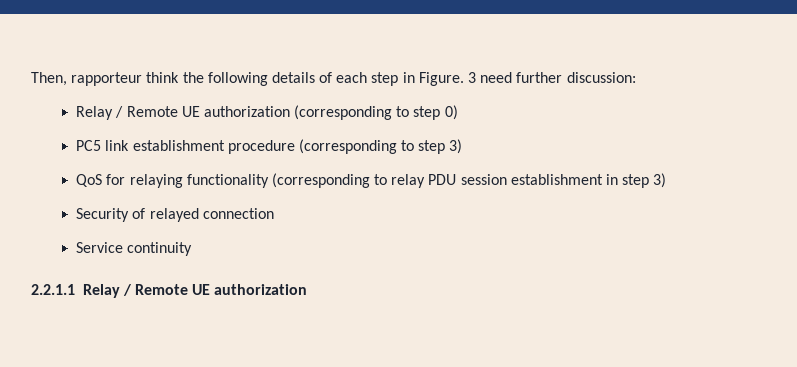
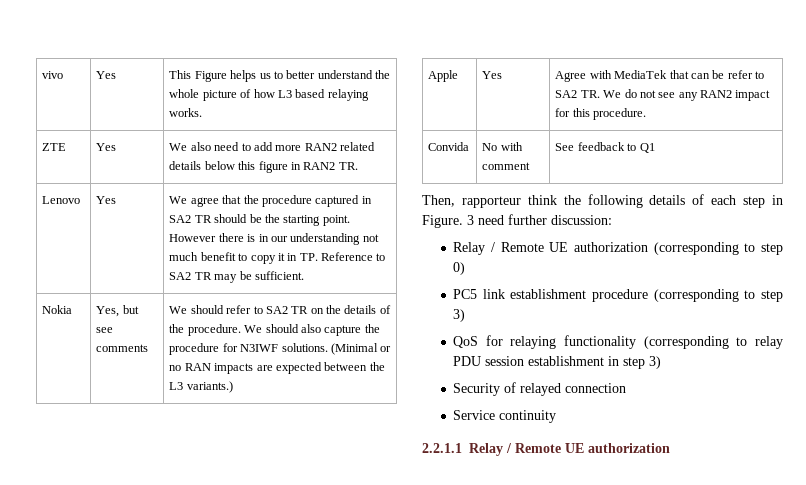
(31, 79) none -> [42,71,64,79] [96,71,117,79] [169,70,391,82] [169,89,369,101] [169,108,203,117] [42,143,67,151] [96,143,117,151] [169,142,376,151] [169,161,358,173] [42,196,81,204] [96,196,117,204] [169,195,372,207] [169,214,350,226] [169,233,379,245] [169,252,386,264] [169,271,304,283] [42,305,73,314] [96,305,139,317] [96,327,114,333] [96,344,149,352] [169,305,391,314] [169,324,380,336] [169,343,392,355] [169,362,385,374] [169,381,233,393] [428,70,459,82] [482,71,503,79] [555,70,765,82] [555,89,771,101] [555,108,647,120] [428,142,470,151] [482,142,523,151] [482,162,531,170] [555,142,655,153] vivo | Yes | This Figure helps us to better understand the whole picture of how L3 based relaying works. // ZTE | Yes | We also need to add more RAN2 related details below this figure in RAN2 TR. // Lenovo | Yes | We agree that the procedure captured in SA2 TR should be the starting point. However there is in our understanding not much benefit to copy it in TP. Reference to SA2 TR may be sufficient. // Nokia | Yes, but see comments | We should refer to SA2 TR on the details of the procedure. We should also capture the procedure for N3IWF solutions. (Minimal or no RAN impacts are expected between the L3 variants.) // Apple | Yes | Agree with MediaTek that can be refer to SA2 TR. We do not see any RAN2 impact for this procedure. // Convida | No with comment | See feedback to Q1 //

